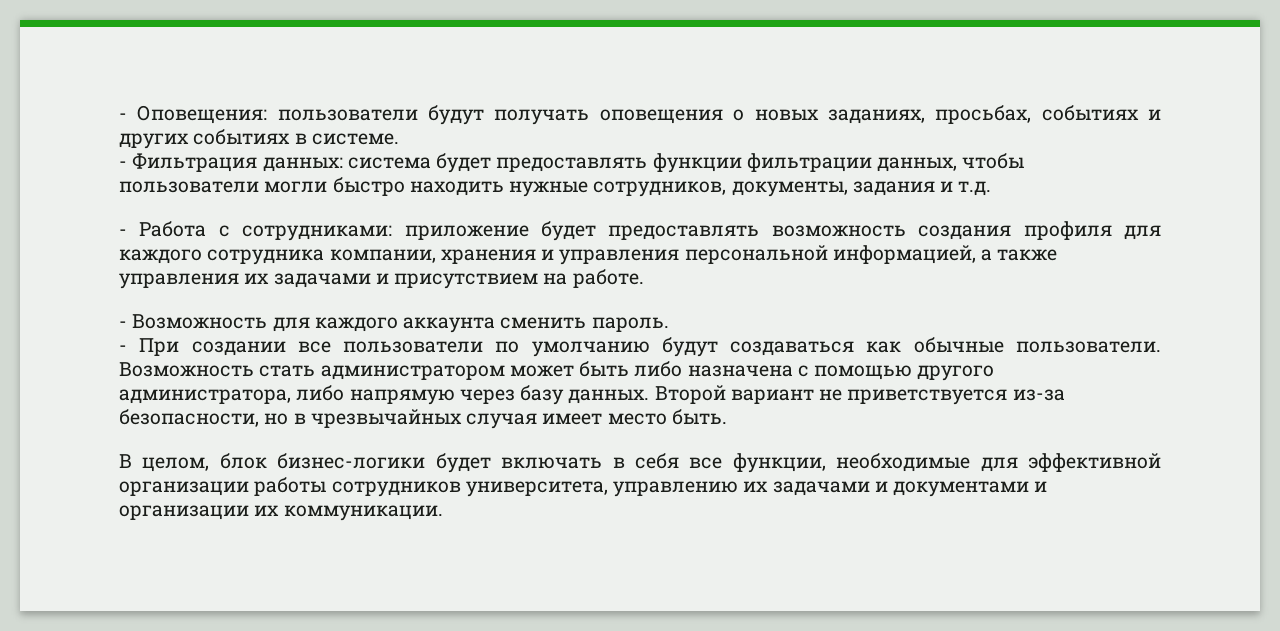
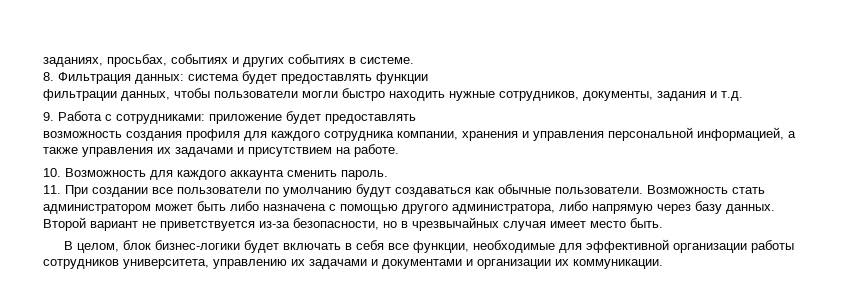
[119,105,819,125] - Оповещения: пользователи будут получать оповещения о новых -> (43, 62) none
[119,161,127,168] - -> [43,72,54,81] 8.
(742, 163) none -> (428, 78) //
[119,229,127,236] - -> [43,112,54,121] 9.
(760, 232) none -> (416, 119) //
[119,321,127,328] - -> [43,168,61,177] 10.
[119,345,127,352] - -> [43,185,61,194] 11.

